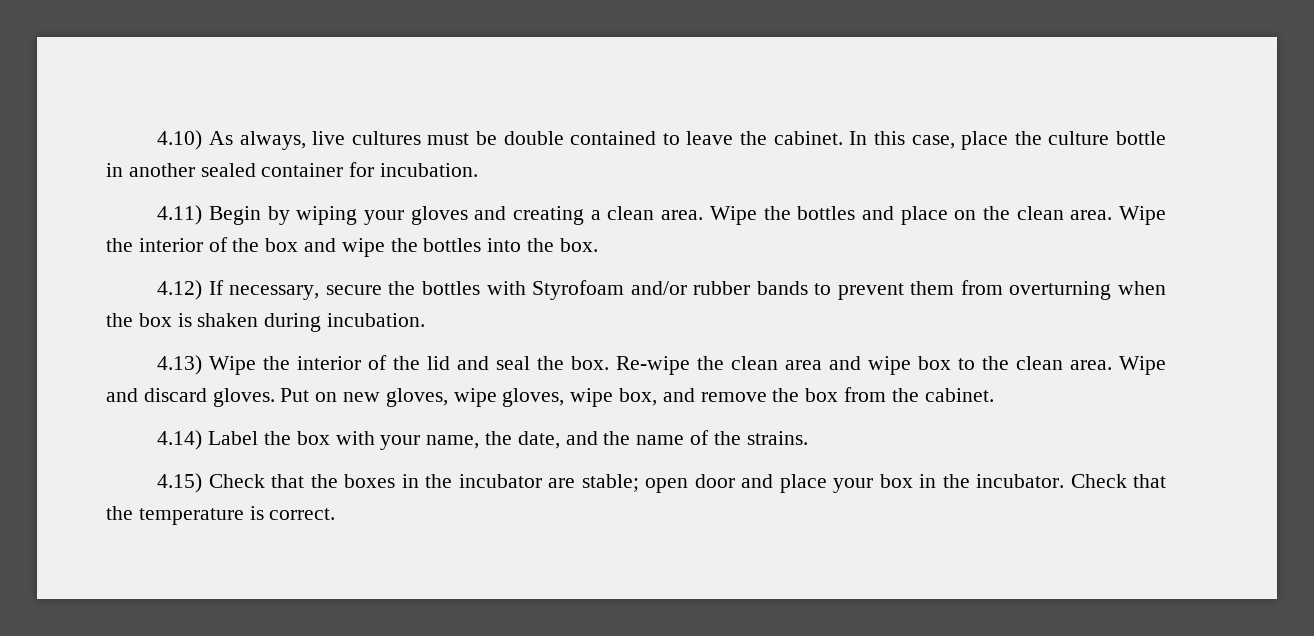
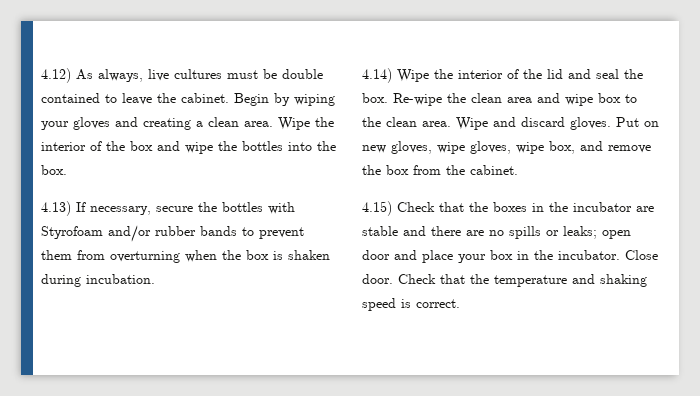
[157,130,203,150] 4.10) -> [41,68,71,83] 4.12)
[849,131,1166,150] [106,162,479,177] [157,205,203,225] In this case, place the culture bottle in another sealed container for incubation. // 4.11) -> (229, 98) none
[797,206,1166,225] [106,238,133,252] bottles and place on the clean area. Wipe the -> (334, 122) none
[157,280,203,300] 4.12) -> [41,201,71,216] 4.13)
[157,355,203,375] 4.13) -> [362,68,392,83] 4.14)
[157,430,808,450] // 4.14) Label the box with your name, the date, and the name of the strains. -> (518, 170) none
[581,474,639,492] stable; -> [362,226,597,239] stable and there are no spills or leaks;
(1065, 481) none -> [625,250,658,260] [362,274,393,284] Close door.
(244, 516) none -> [572,274,647,287] [362,298,396,311] and shaking speed

